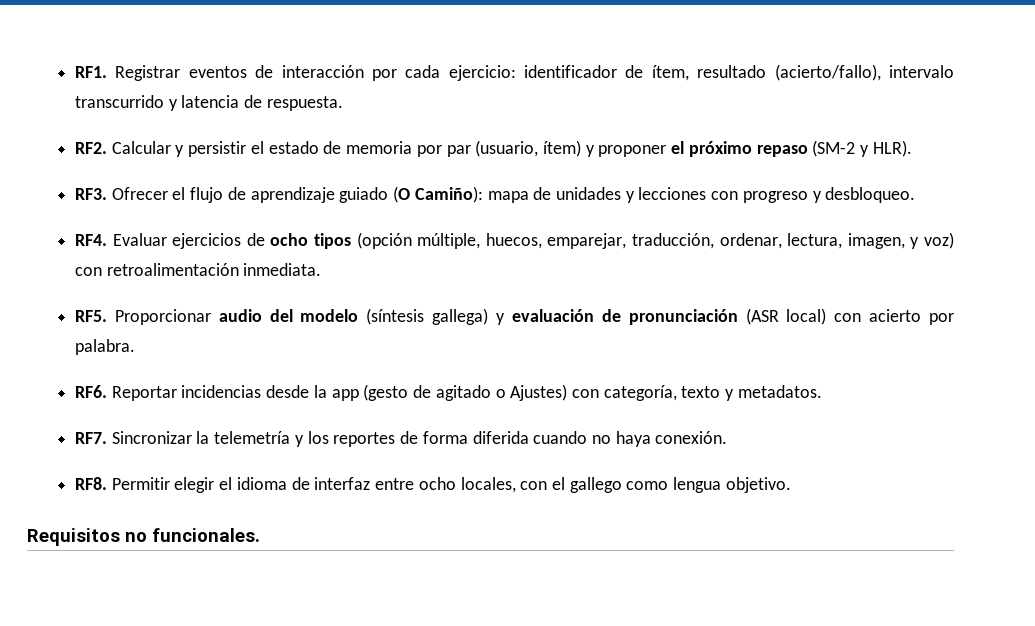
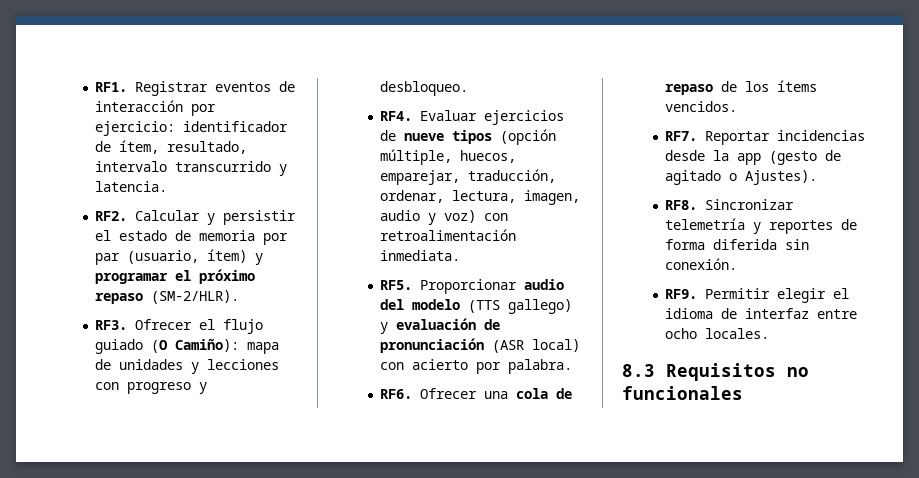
[405,65,441,78] cada -> (217, 110) none
[697,64,881,81] resultado (acierto/fallo), -> [167,141,248,154] resultado,
[181,95,343,111] latencia de respuesta. -> [95,181,168,192] latencia.
[598,145,667,157] proponer -> [95,273,169,284] programar
[812,140,912,157] (SM-2 y HLR). -> [151,290,240,304] (SM-2/HLR).
[227,187,335,203] de aprendizaje -> (264, 326) none
[270,233,309,246] ocho -> [404,133,445,141] nueve
(905, 241) none -> [380,210,421,221] audio
[366,308,489,325] (síntesis gallega) -> [468,299,573,314] (TTS gallego)
(107, 391) none -> [420,388,573,399] [665,80,818,95] [665,101,738,112] [665,131,698,141] Ofrecer una cola de repaso de los ítems vencidos. // RF7.
[510,384,822,401] [74,431,210,444] Ajustes) con categoría, texto y metadatos. // RF7. Sincronizar la -> [745,170,818,185] [665,199,795,210] Ajustes). // RF8. Sincronizar
[307,431,329,444] los -> (762, 228) none
[533,431,651,447] cuando no haya -> [785,239,810,250] sin
[74,477,107,490] RF8. -> [665,289,698,299] RF9.
[460,477,791,493] locales, con el gallego como lengua objetivo. // -> [705,328,770,339] [622,364,655,377] locales. // 8.3
[152,528,260,542] funcionales. -> [622,386,743,400] funcionales

